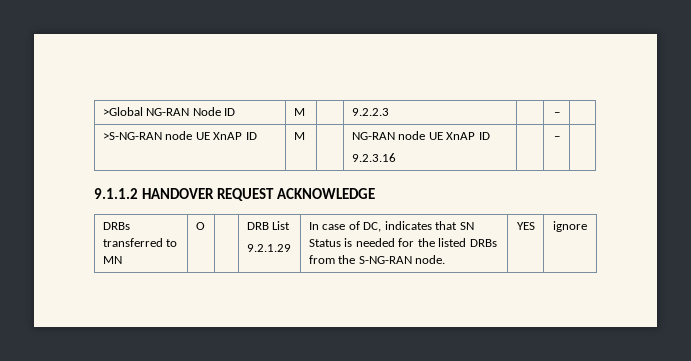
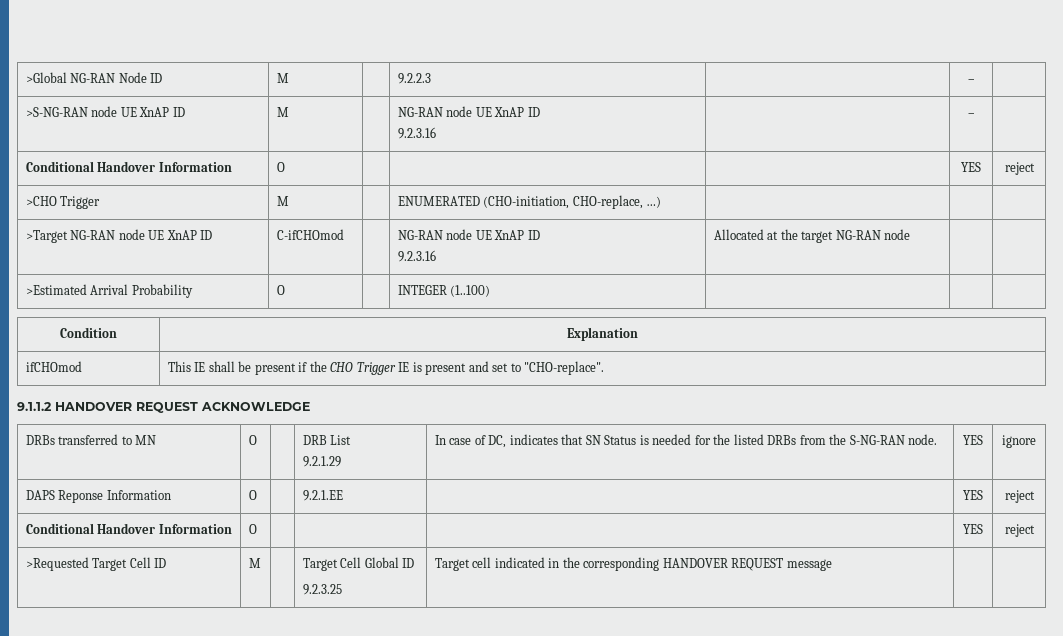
(560, 138) none -> [25,161,232,172] [276,162,285,172] [961,162,981,172] [1004,162,1035,175] [25,196,101,209] [276,196,289,206] [397,195,662,209] [25,229,213,243] [276,229,344,240] [397,229,540,240] [397,250,436,262] [713,229,911,243] [25,284,193,298] [276,285,285,295] [397,285,491,297] [60,327,117,338] [567,327,638,341] [25,361,82,372] [167,361,605,375] // Conditional Handover Information | O | | | | YES | reject // >CHO Trigger | M | | ENUMERATED (CHO-initiation, CHO-replace, …) | | | // >Target NG-RAN node UE XnAP ID | C-ifCHOmod | | NG-RAN node UE XnAP ID // 9.2.3.16 | Allocated at the target NG-RAN node | | // >Estimated Arrival Probability | O | | INTEGER (1..100) | | | // Condition | Explanation // ifCHOmod | This IE shall be present if the CHO Trigger IE is present and set to "CHO-replace".
(587, 226) none -> [25,490,171,503] [248,490,257,500] [302,490,343,501] [963,490,983,500] [1004,490,1035,503] [25,523,232,534] [248,524,257,534] [963,524,983,534] [1004,524,1035,537] [25,557,167,571] [248,558,261,568] [302,557,415,571] [302,584,342,595] [434,557,832,571] // DAPS Reponse Information | O | | 9.2.1.EE | | YES | reject // Conditional Handover Information | O | | | | YES | reject // >Requested Target Cell ID | M | | Target Cell Global ID // 9.2.3.25 | Target cell indicated in the corresponding HANDOVER REQUEST message | |

